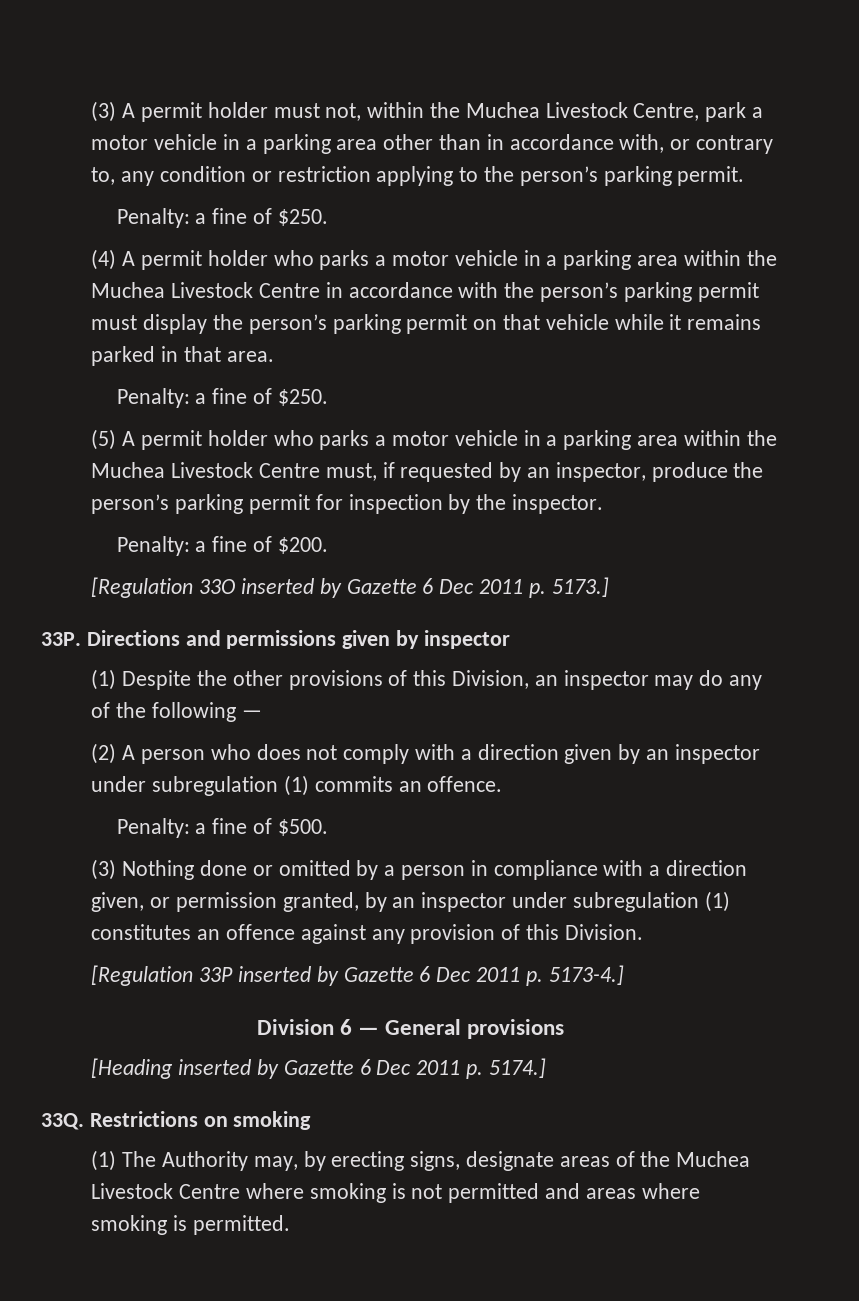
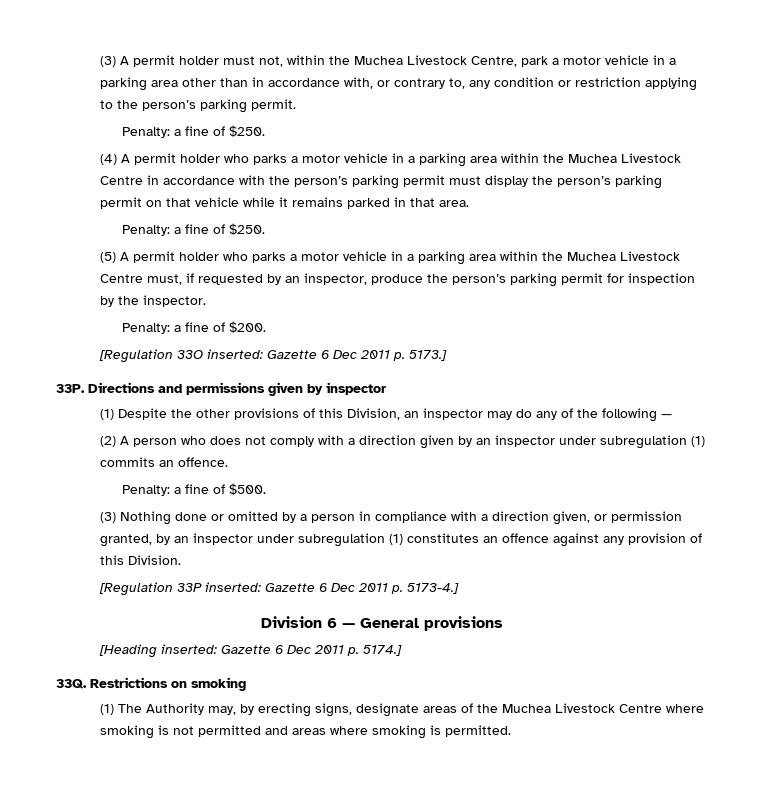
[241,578,342,598] inserted by -> [207,349,264,359] inserted:
[238,966,339,986] inserted by -> [205,582,262,592] inserted:
[178,1059,280,1079] inserted by -> [161,644,218,654] inserted:

